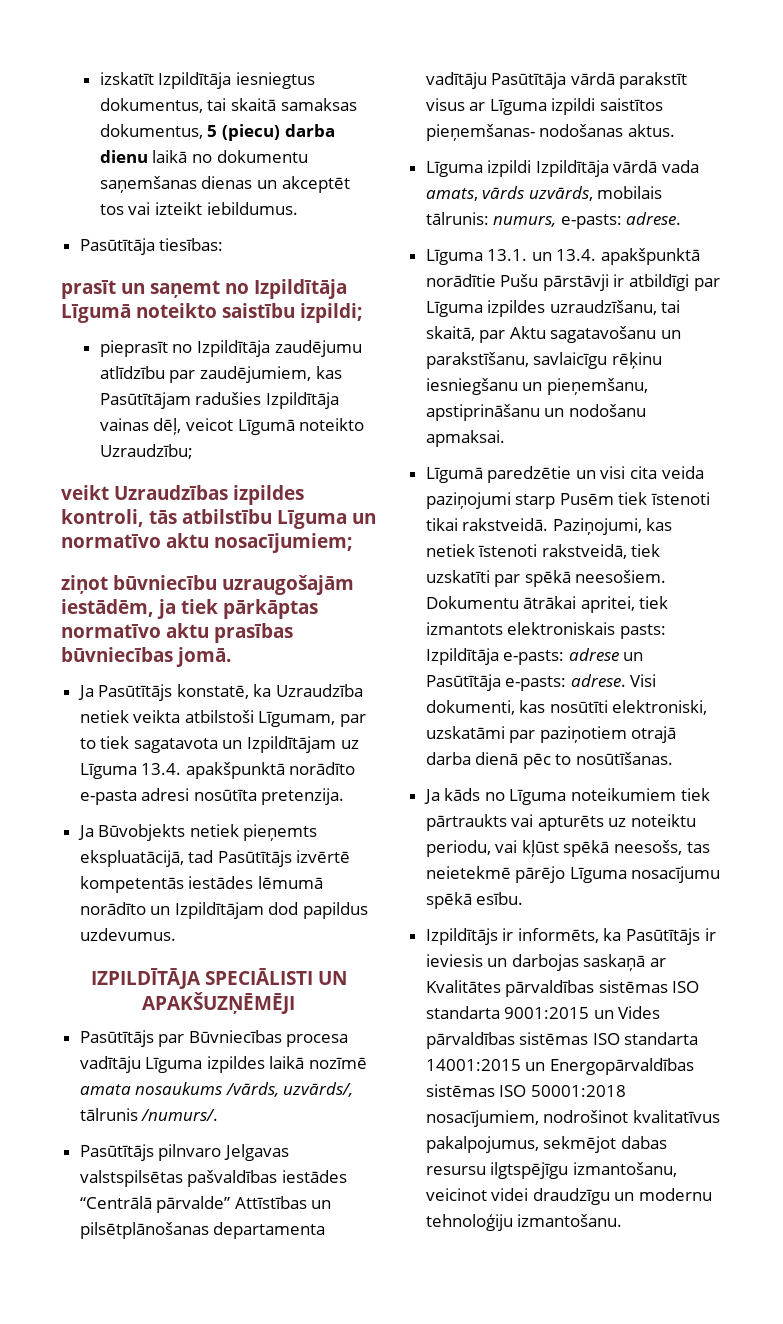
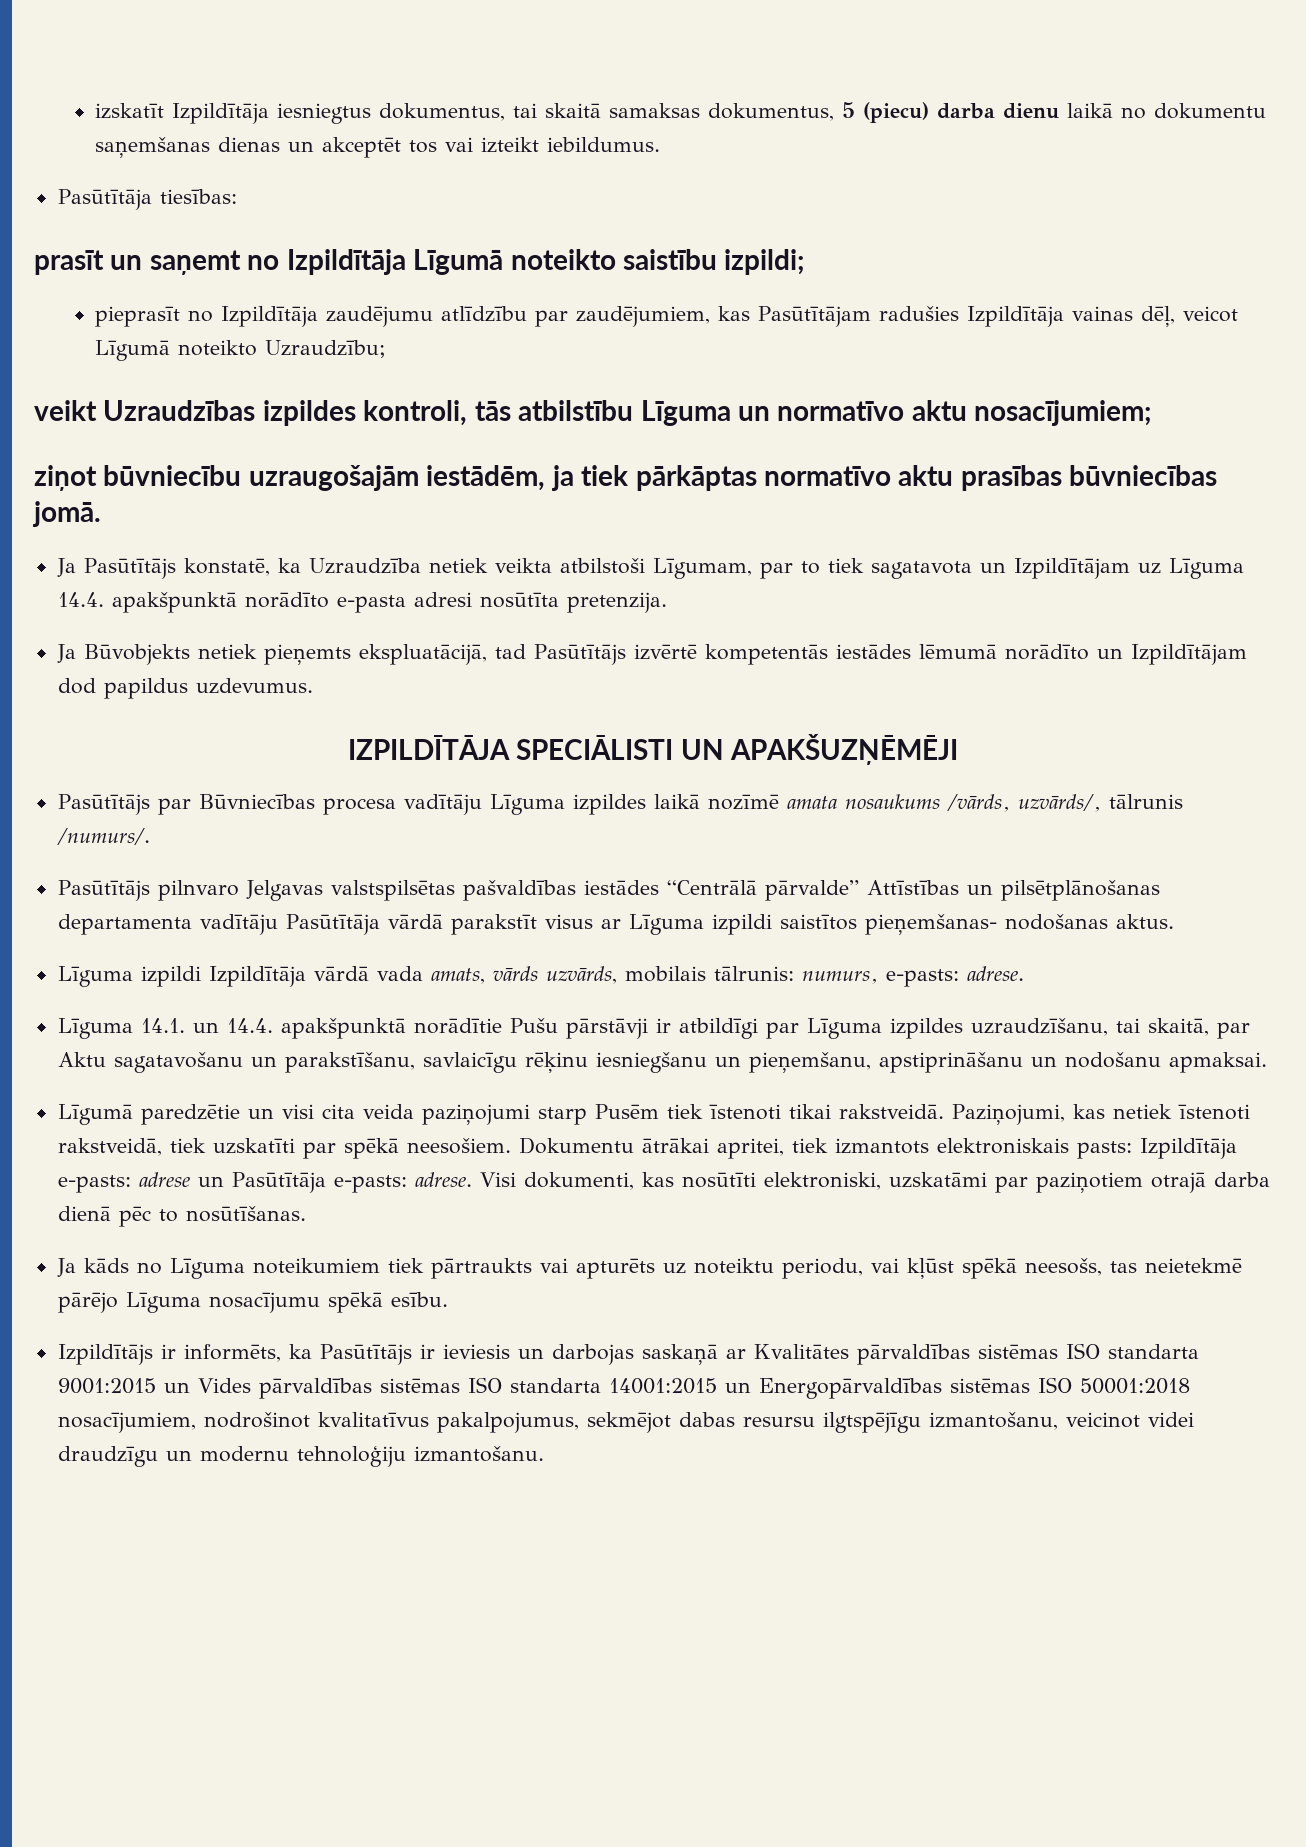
[141,763,182,775] 13.4. -> [57,592,104,607] 14.4.
[487,249,597,261] 13.1. un 13.4. -> [140,1018,273,1033] 14.1. un 14.4.

